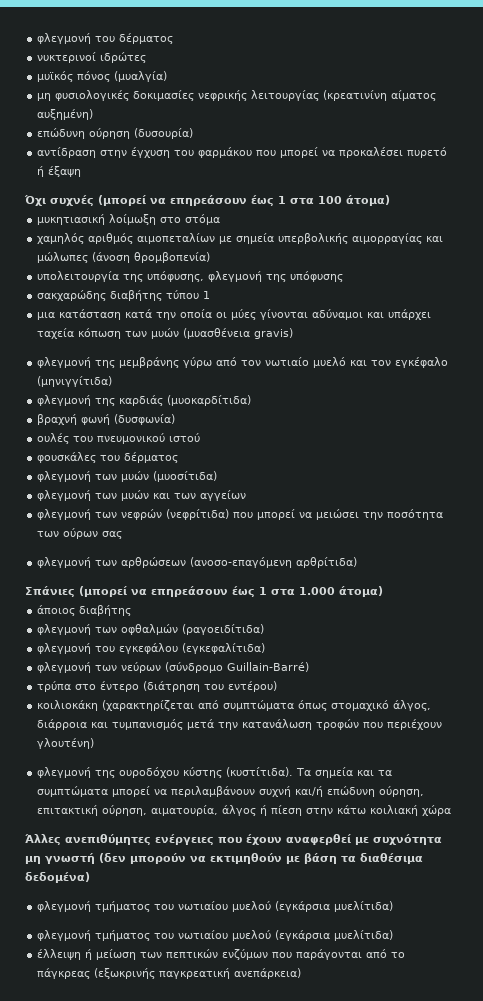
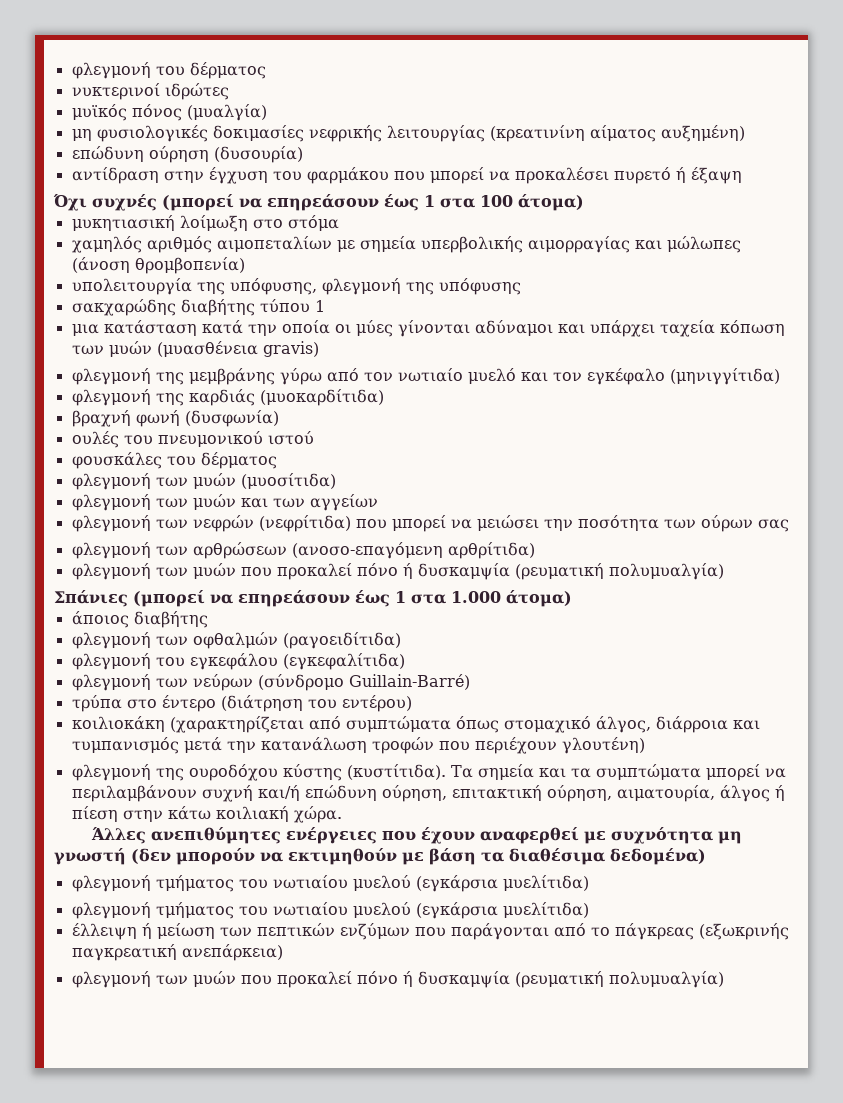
(358, 562) none -> [71,563,724,580] // φλεγμονή των μυών που προκαλεί πόνο ή δυσκαμψία (ρευματική πολυμυαλγία)
[422,805,452,816] χώρα -> [293,806,342,823] χώρα.
(302, 973) none -> [71,971,724,988] // φλεγμονή των μυών που προκαλεί πόνο ή δυσκαμψία (ρευματική πολυμυαλγία)

